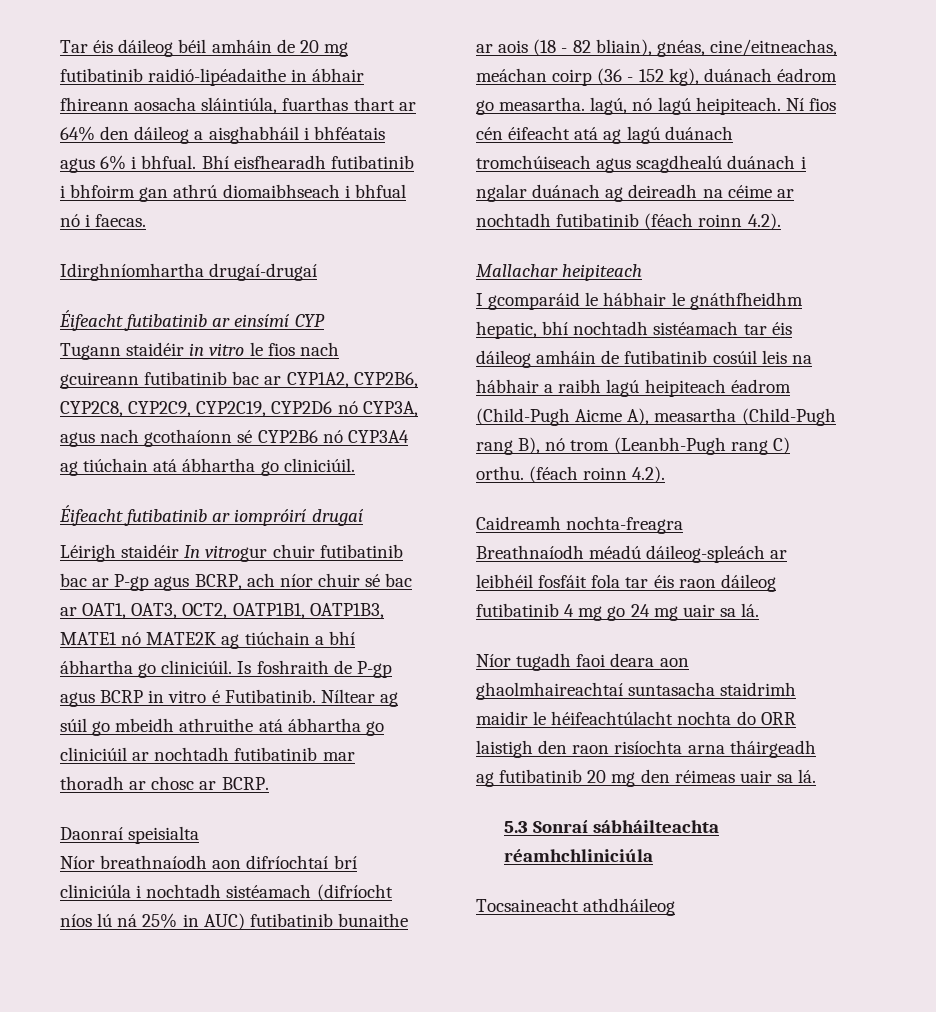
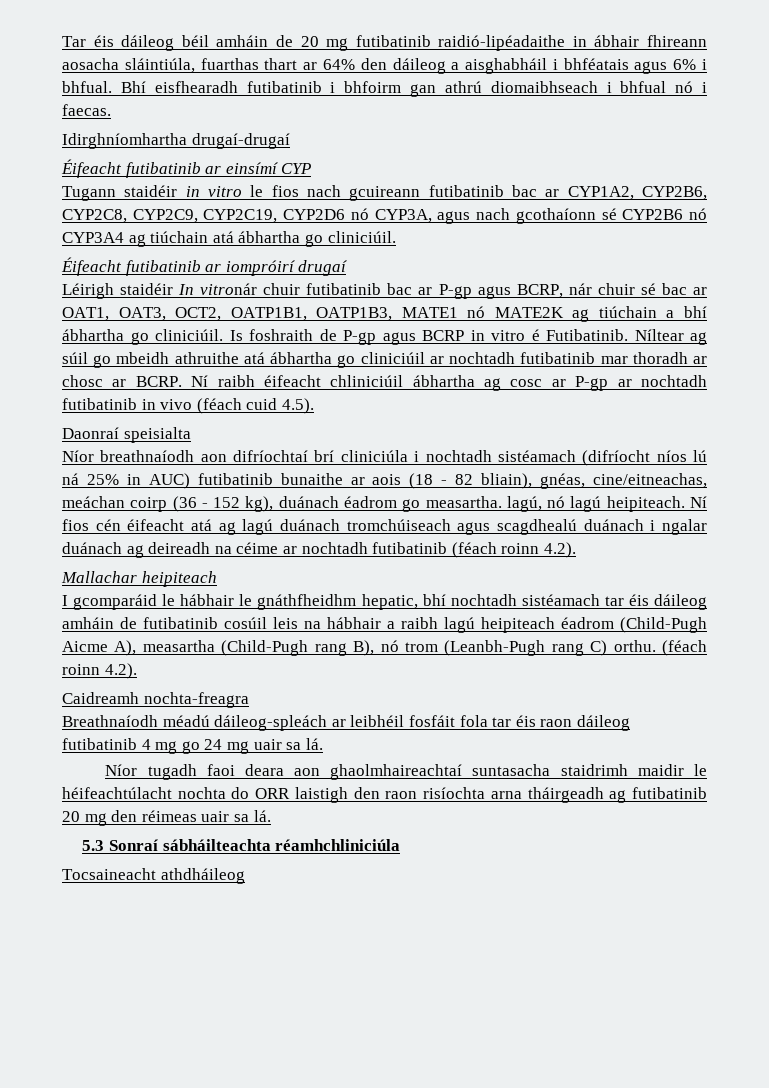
[205,545,268,562] vitrogur -> [200,283,258,295] vitronár
[246,573,313,587] ach níor -> [568,283,592,295] nár
(269, 783) none -> [191,375,707,391] [62,398,314,414] Ní raibh éifeacht chliniciúil ábhartha ag cosc ar P-gp ar nochtadh futibatinib in vivo (féach cuid 4.5).

